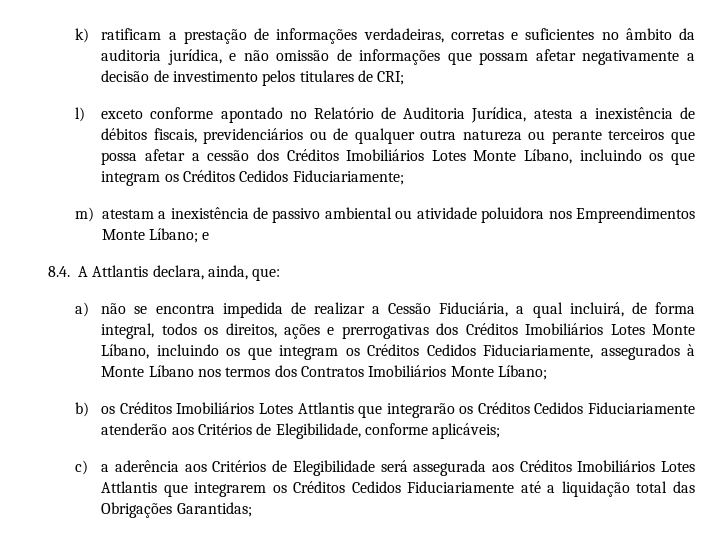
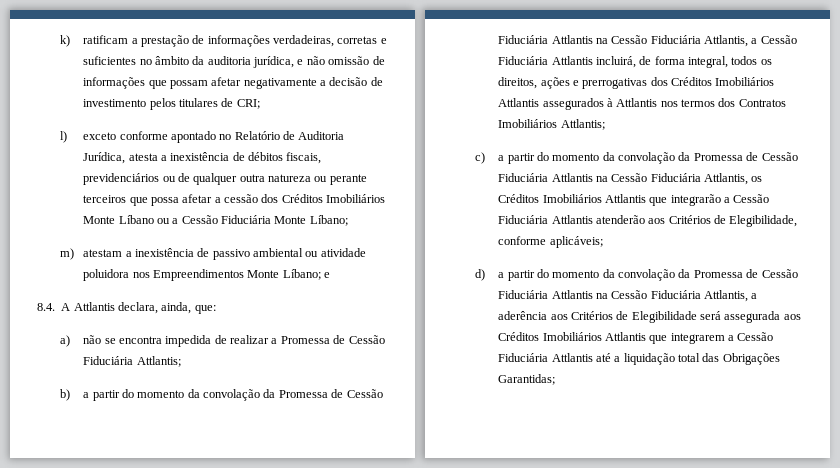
[431,149,695,165] [101,170,404,186] Lotes Monte Líbano, incluindo os que integram os Créditos Cedidos Fiduciariamente; -> [83,215,348,226] Monte Líbano ou a Cessão Fiduciária Monte Líbano;
[388,302,563,318] Cessão Fiduciária, a qual -> [280,335,385,344] [83,356,181,367] [60,389,383,401] [498,35,797,47] [498,56,593,65] Promessa de Cessão Fiduciária Attlantis; // b) a partir do momento da convolação da Promessa de Cessão Fiduciária Attlantis na Cessão Fiduciária Attlantis, a Cessão Fiduciária Attlantis
[610,324,695,335] [101,344,696,360] [101,365,194,377] Lotes Monte Líbano, incluindo os que integram os Créditos Cedidos Fiduciariamente, assegurados à Monte Líbano -> [498,98,658,110] Attlantis assegurados à Attlantis
[450,365,547,380] [74,402,89,417] Monte Líbano; // b) -> [560,119,605,130] [475,152,798,164] [498,173,749,185] Attlantis; // c) a partir do momento da convolação da Promessa de Cessão Fiduciária Attlantis na Cessão Fiduciária Attlantis,
[259,403,294,414] Lotes -> (602, 198) none
[459,402,696,414] os Créditos Cedidos Fiduciariamente -> [724,194,770,203] [498,215,593,224] a Cessão Fiduciária Attlantis
[74,460,88,475] c) -> [475,269,798,281] [498,290,749,302] d) a partir do momento da convolação da Promessa de Cessão Fiduciária Attlantis na Cessão Fiduciária Attlantis,
[661,461,696,472] Lotes -> (602, 336) none
[272,481,515,493] os Créditos Cedidos Fiduciariamente -> [728,332,774,341] [498,353,593,362] a Cessão Fiduciária Attlantis

